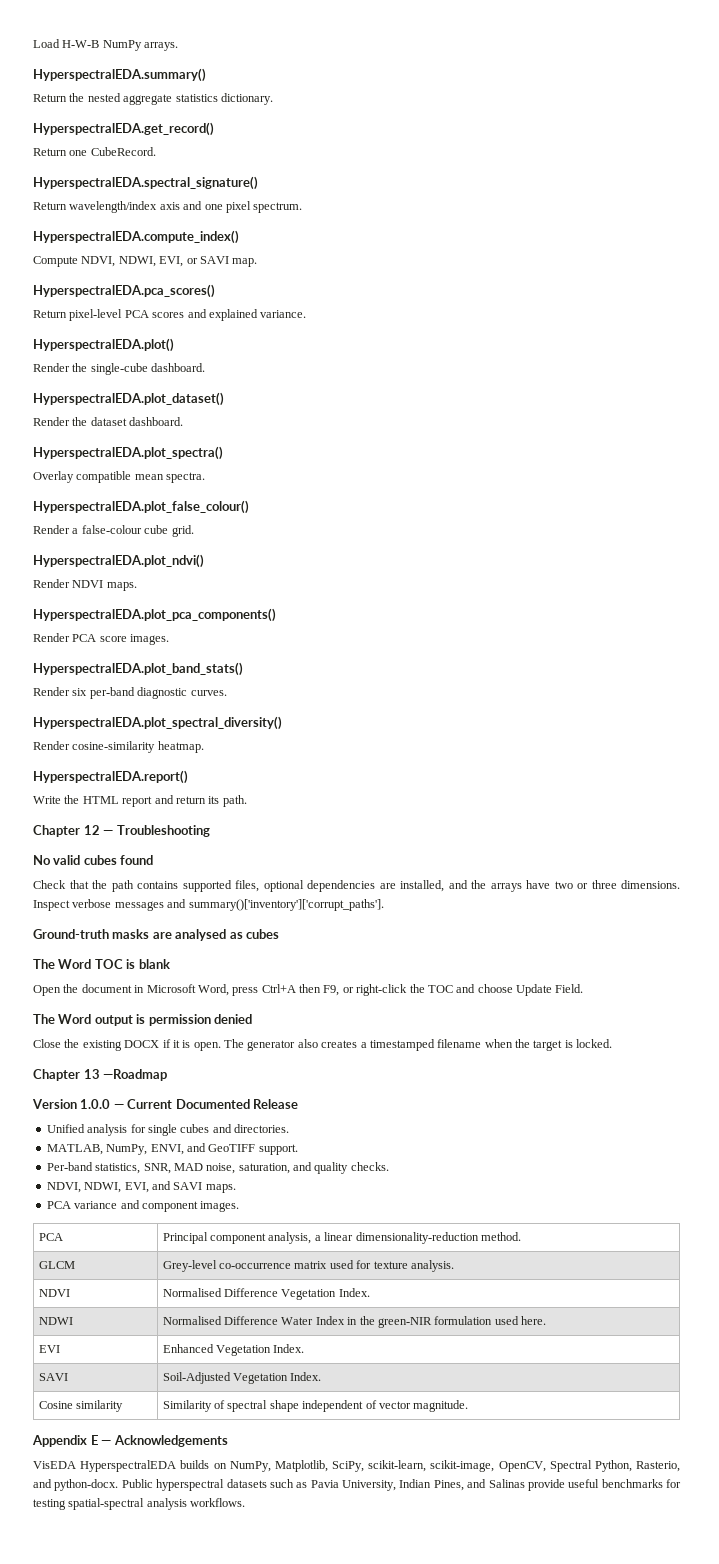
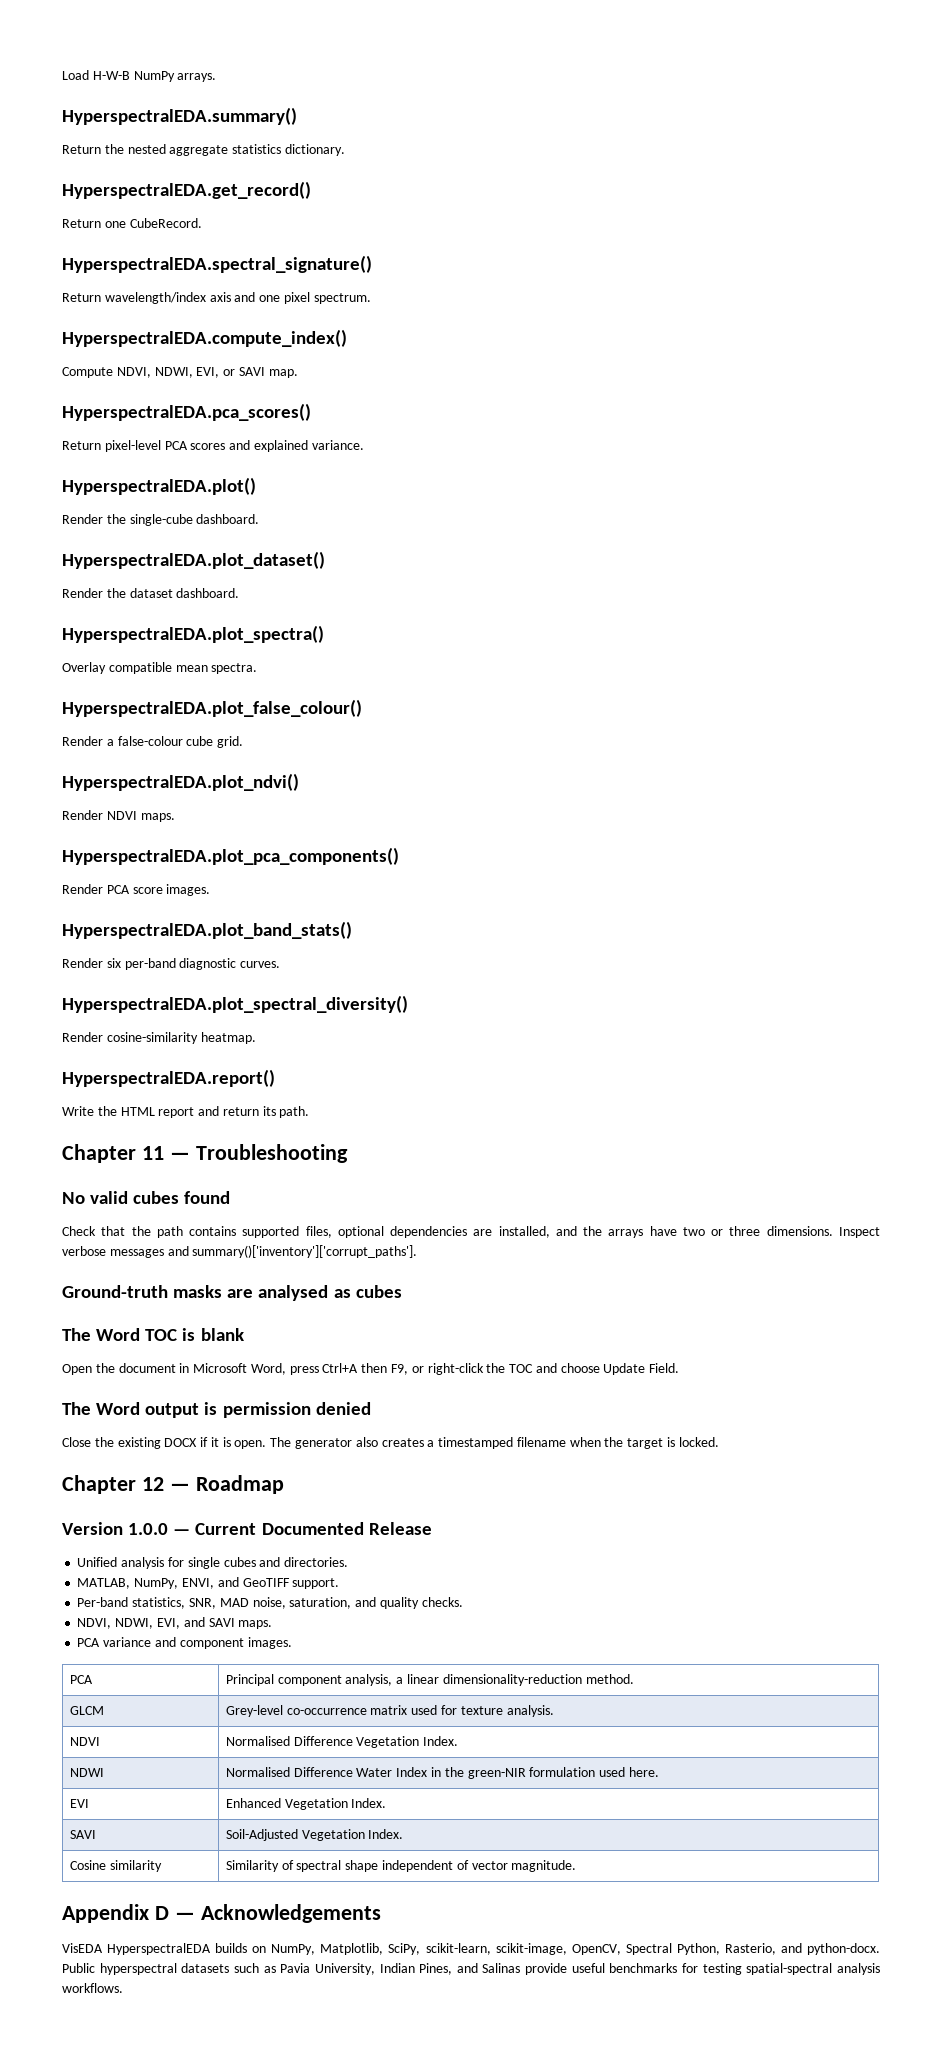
[83,825,100,835] 12 -> [141,1146,164,1160] 11
[83,1069,168,1081] 13 —Roadmap -> [141,1475,284,1494] 12 — Roadmap
[90,1435,98,1445] E -> [154,1906,169,1920] D

